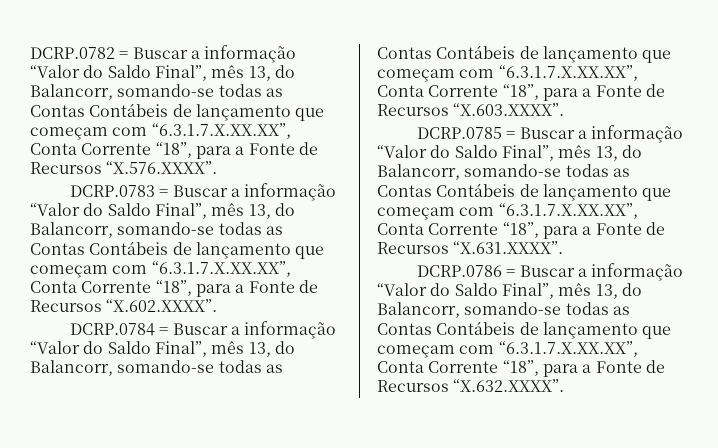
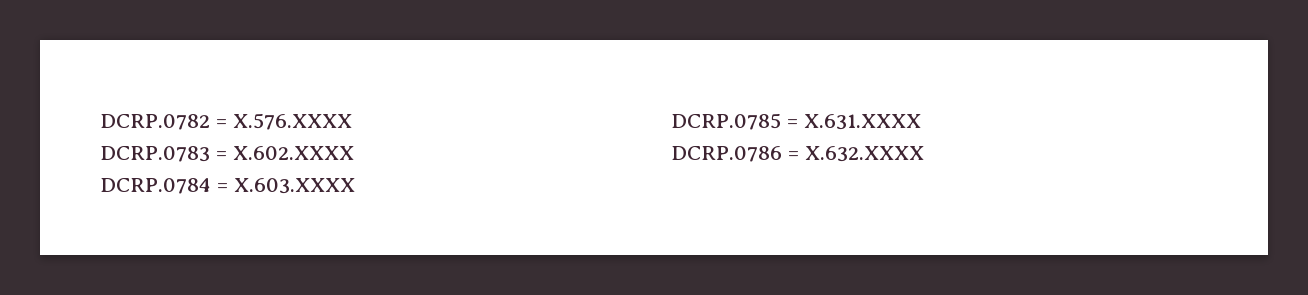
[132,45,297,63] [30,65,295,81] [30,84,283,100] [30,103,325,121] [30,123,291,140] [30,142,318,159] [30,161,218,174] [70,183,337,201] [30,203,295,219] [30,222,283,238] [30,241,325,259] [30,261,291,278] [30,280,318,297] [30,299,218,312] [70,321,337,339] [30,341,295,357] [30,360,283,376] [377,45,672,63] [377,65,638,82] [377,84,665,101] [377,103,565,116] [417,125,684,143] [377,145,642,161] [377,164,630,180] [377,183,672,201] [377,203,638,220] [377,222,665,239] [377,241,564,254] [417,263,684,281] [377,283,642,299] [377,302,630,318] [377,321,672,339] [377,341,638,358] [377,360,665,377] [377,379,565,392] Buscar a informação “Valor do Saldo Final”, mês 13, do Balancorr, somando-se todas as Contas Contábeis de lançamento que começam com “6.3.1.7.X.XX.XX”, Conta Corrente “18”, para a Fonte de Recursos “X.576.XXXX”. // DCRP.0783 = Buscar a informação “Valor do Saldo Final”, mês 13, do Balancorr, somando-se todas as Contas Contábeis de lançamento que começam com “6.3.1.7.X.XX.XX”, Conta Corrente “18”, para a Fonte de Recursos “X.602.XXXX”. // DCRP.0784 = Buscar a informação “Valor do Saldo Final”, mês 13, do Balancorr, somando-se todas as Contas Contábeis de lançamento que começam com “6.3.1.7.X.XX.XX”, Conta Corrente “18”, para a Fonte de Recursos “X.603.XXXX”. // DCRP.0785 = Buscar a informação “Valor do Saldo Final”, mês 13, do Balancorr, somando-se todas as Contas Contábeis de lançamento que começam com “6.3.1.7.X.XX.XX”, Conta Corrente “18”, para a Fonte de Recursos “X.631.XXXX”. // DCRP.0786 = Buscar a informação “Valor do Saldo Final”, mês 13, do Balancorr, somando-se todas as Contas Contábeis de lançamento que começam com “6.3.1.7.X.XX.XX”, Conta Corrente “18”, para a Fonte de Recursos “X.632.XXXX”. -> [232,113,352,130] [100,146,354,162] [100,178,355,194] [671,113,921,130] [671,146,924,162] X.576.XXXX // DCRP.0783 = X.602.XXXX // DCRP.0784 = X.603.XXXX // DCRP.0785 = X.631.XXXX // DCRP.0786 = X.632.XXXX

